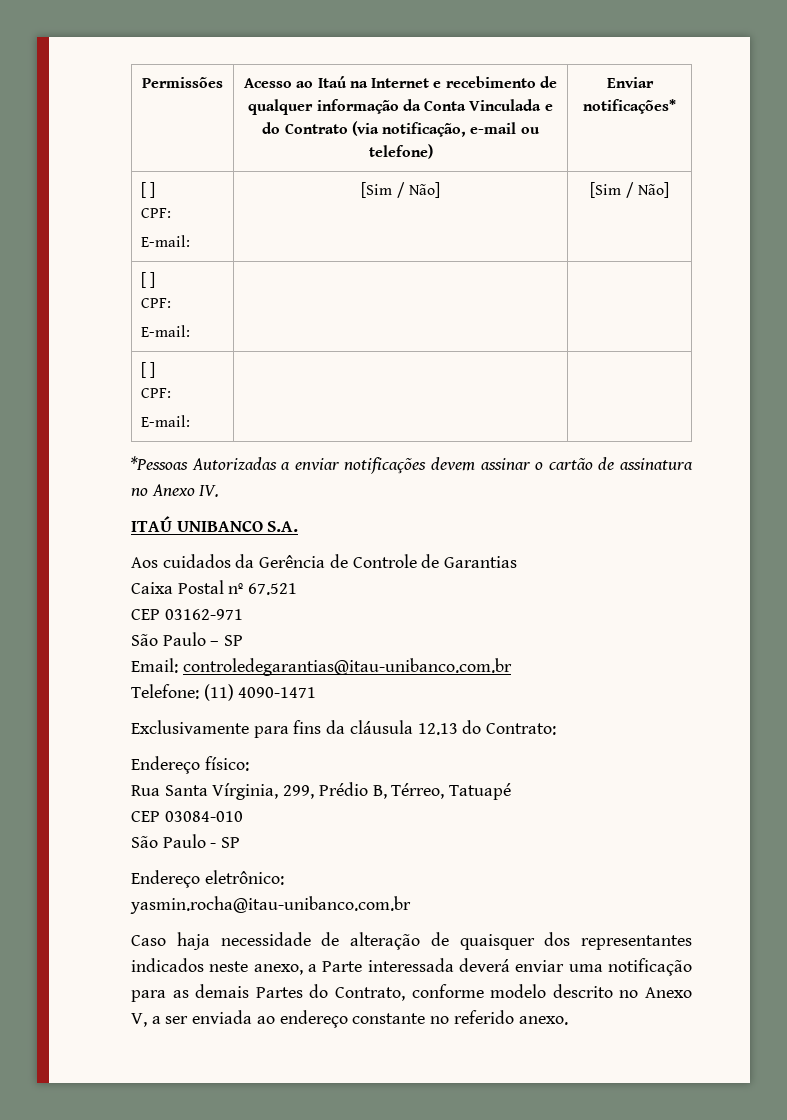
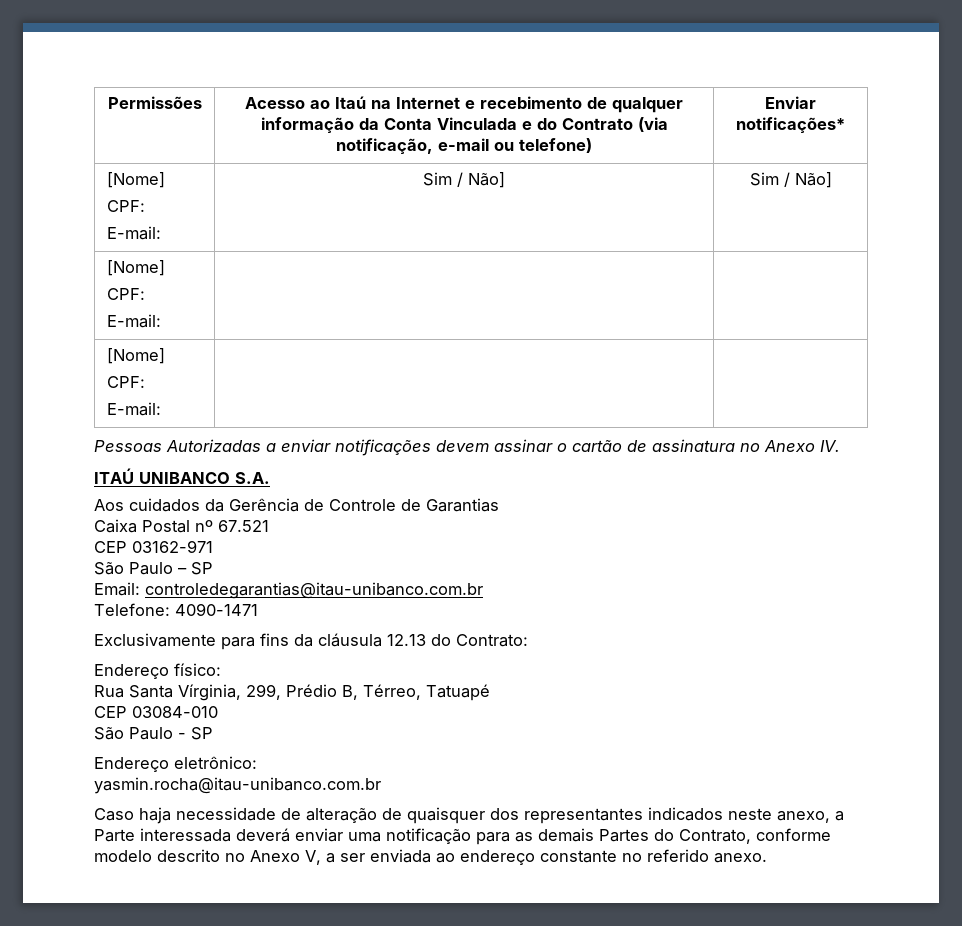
[141,182,156,198] [141,208,172,218] [141,235,191,247] [361,182,393,198] [ ] // CPF: // E-mail: | [Sim -> [106,172,165,188] [106,200,145,212] [106,226,161,240] [423,172,452,186] [Nome] // CPF: // E-mail: | Sim
[590,182,622,198] [Sim -> [749,172,779,186] Sim
[141,272,156,288] [141,298,172,308] [141,325,191,337] [141,362,156,378] [141,388,172,398] [141,415,191,427] [130,456,188,470] [ ] // CPF: // E-mail: | | // [ ] // CPF: // E-mail: | | // *Pessoas -> [106,260,165,276] [106,288,145,300] [106,314,161,328] [106,348,165,364] [106,376,145,388] [106,402,161,416] [94,440,162,452] [Nome] // CPF: // E-mail: | | // [Nome] // CPF: // E-mail: | | // Pessoas
[203,684,234,701] (11) -> (170, 609) none

